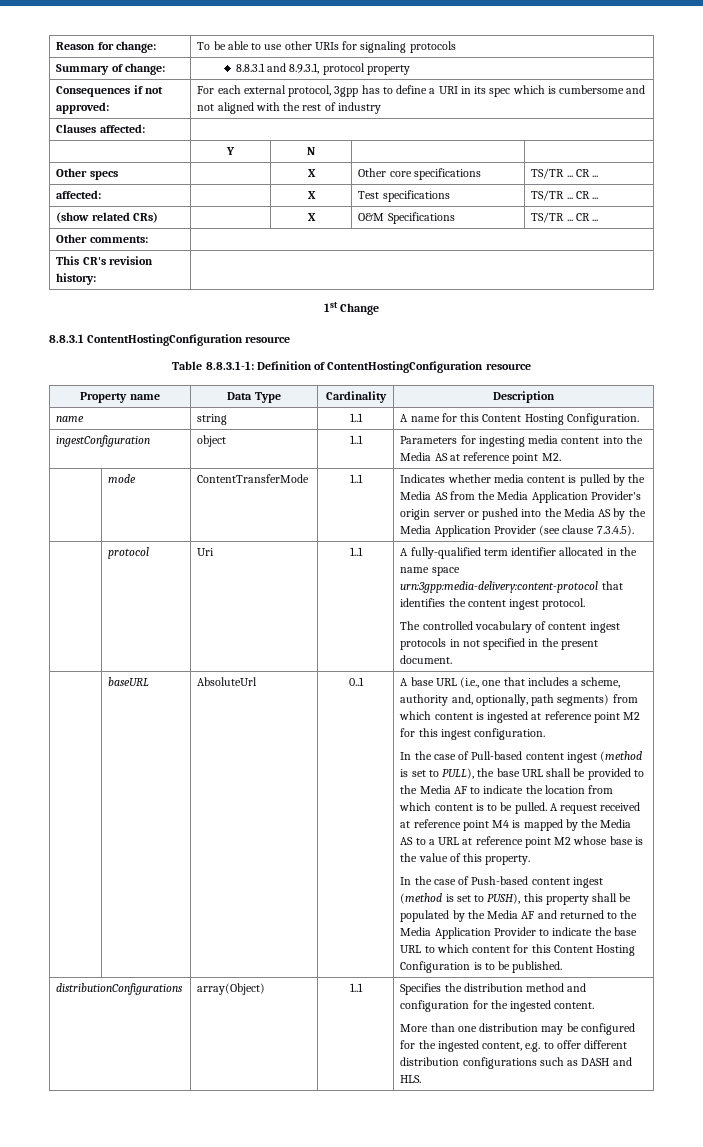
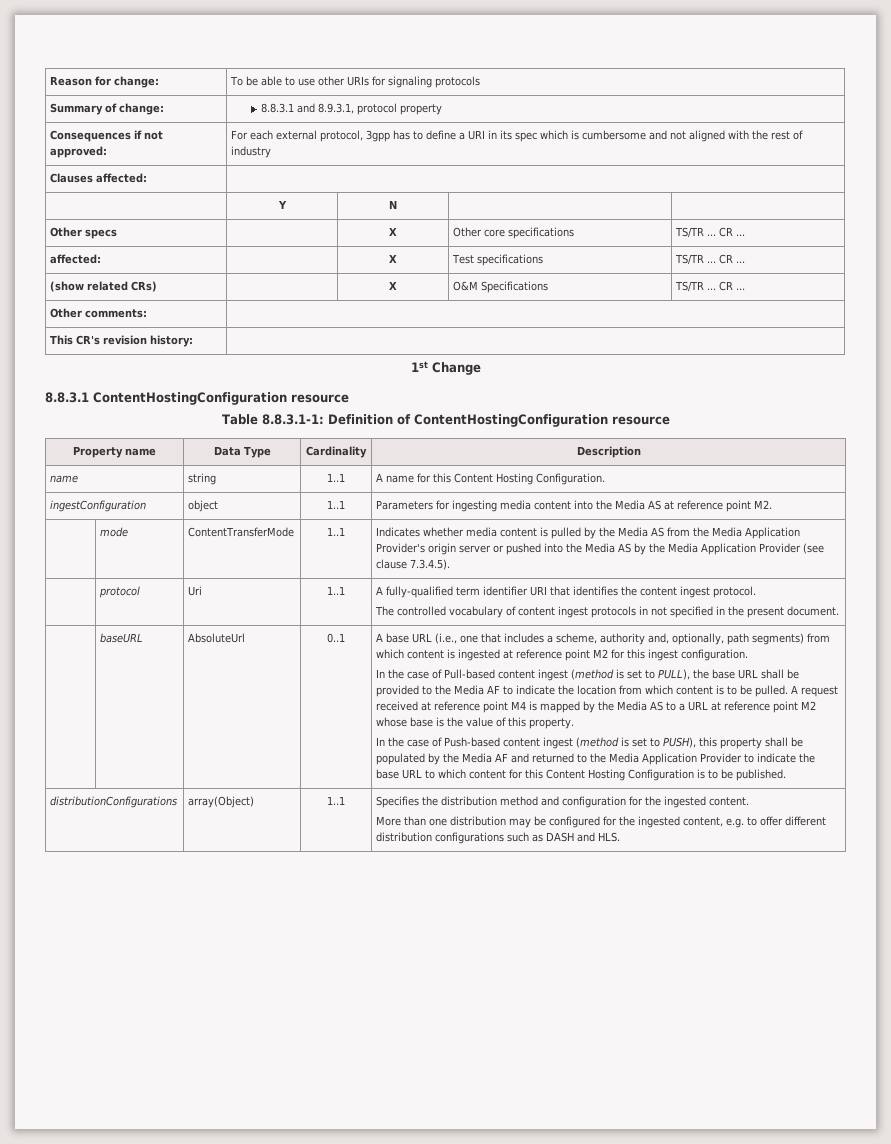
[559,547,637,556] [400,567,460,576] [400,581,599,593] allocated in the name space urn:3gpp:media-delivery:content-protocol -> [530,586,548,596] URI

